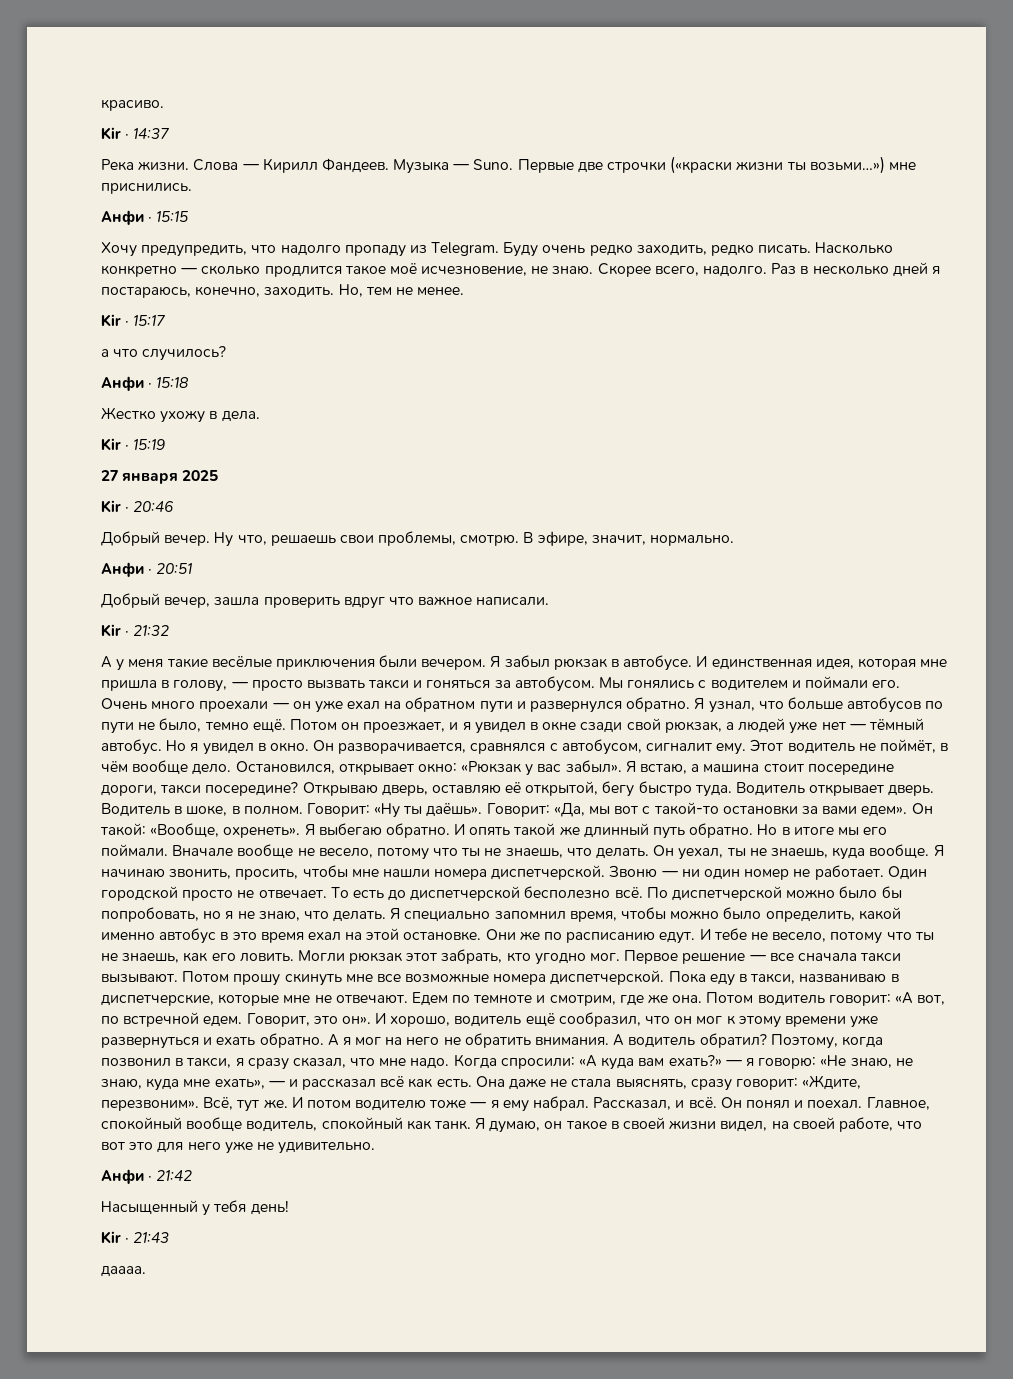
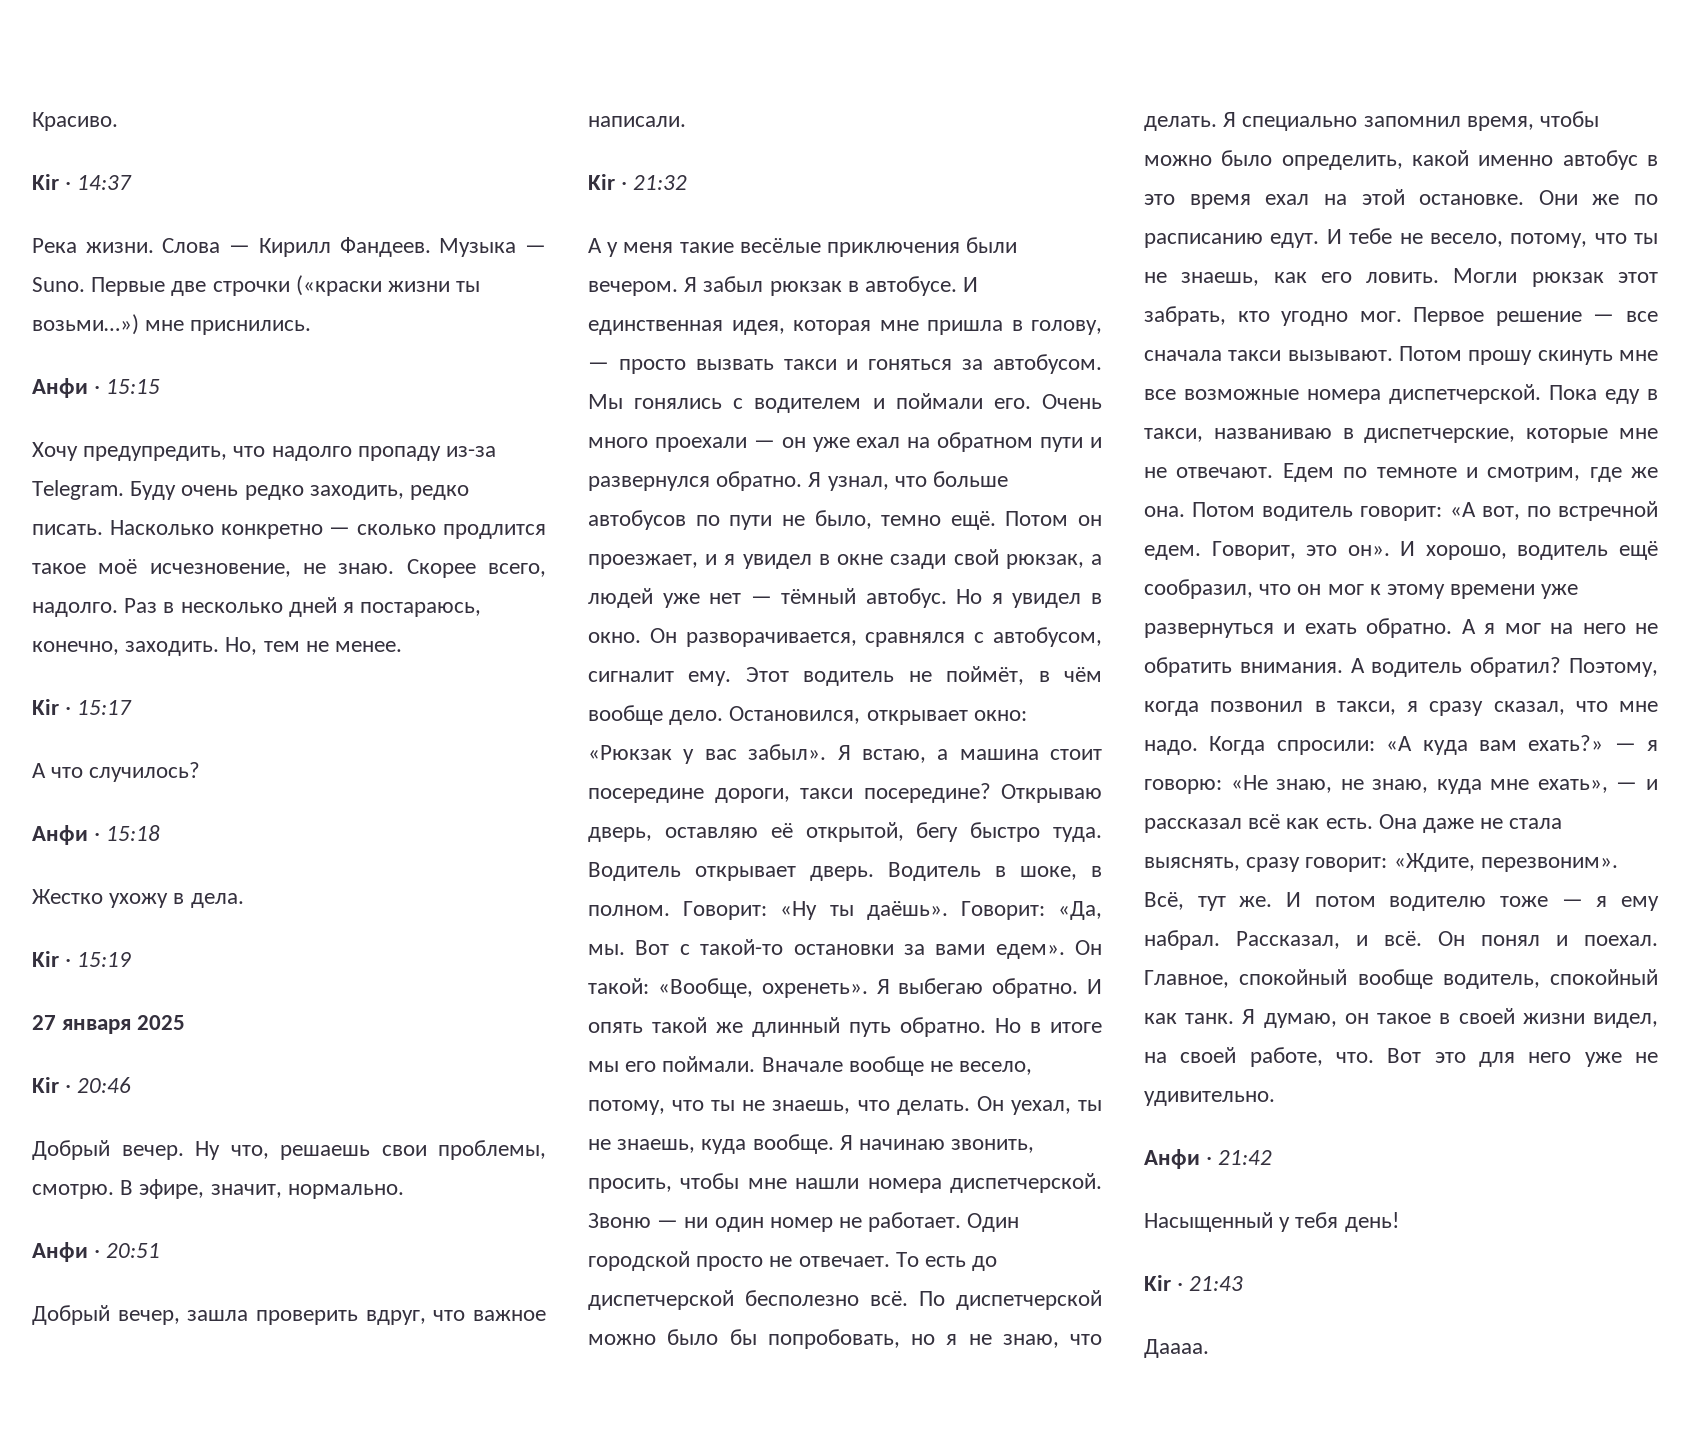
[101,99,164,111] красиво. -> [32,112,118,131] Красиво.
[409,245,427,253] из -> [446,446,497,457] из-за
[101,349,109,357] а -> [32,763,46,778] А
[343,597,385,609] вдруг -> [365,1310,426,1325] вдруг,
[589,806,639,814] мы вот -> [588,940,670,955] мы. Вот
[376,848,429,860] потому -> [588,1100,665,1115] потому,
[830,932,883,944] потому -> [1510,233,1588,248] потому,
[897,1121,923,1129] [101,1142,125,1150] что вот -> [1336,1048,1422,1063] что. Вот
[101,1266,146,1277] даааа. -> [1144,1339,1209,1358] Даааа.

